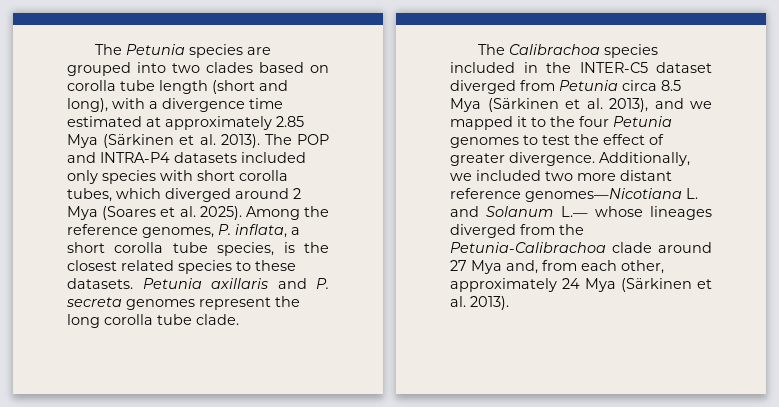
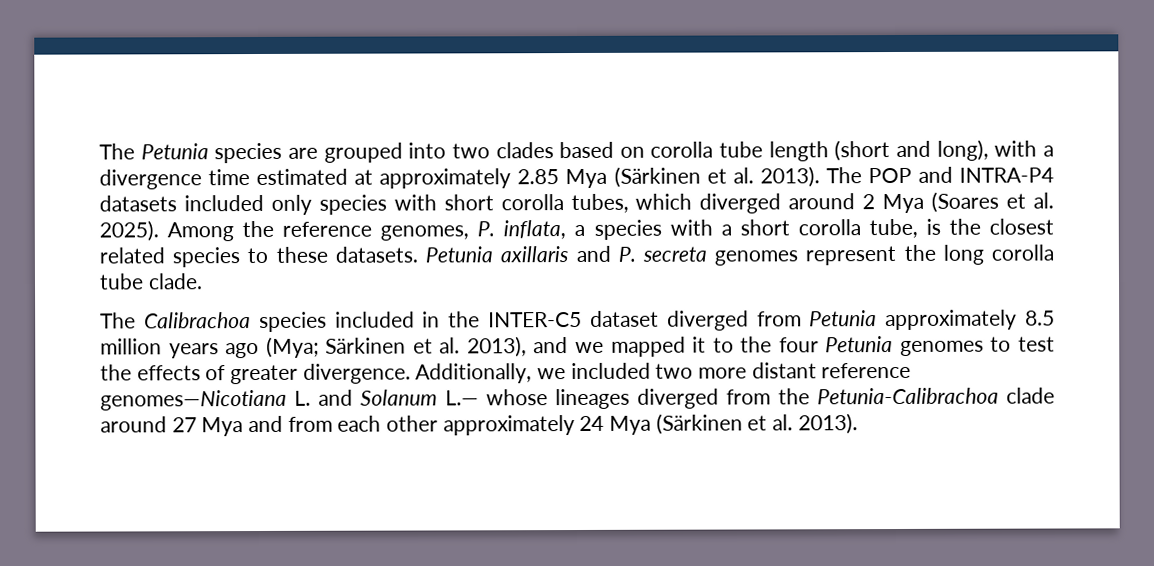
[67,242,275,256] short corolla tube species, -> [593,218,918,240] species with a short corolla tube,
[622,80,681,91] [450,98,559,112] circa 8.5 Mya (Särkinen -> [885,309,1055,331] [100,336,407,359] approximately 8.5 million years ago (Mya; Särkinen
[603,134,645,145] effect -> [136,365,201,381] effects
[506,260,538,274] and, -> [248,415,284,433] and
[621,260,664,274] other, -> [386,415,439,432] other

